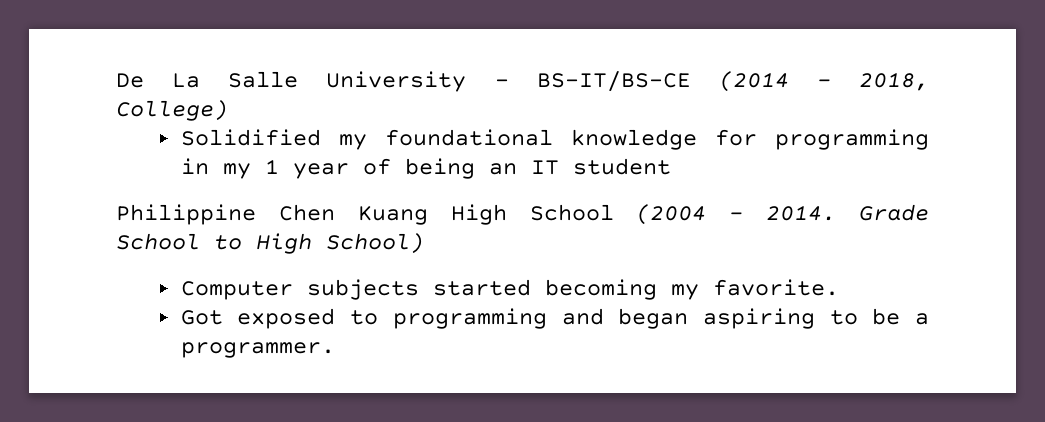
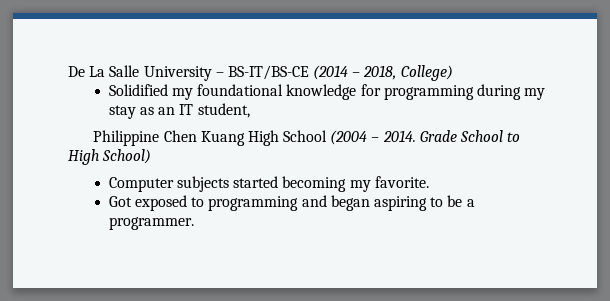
[180,158,475,179] in my 1 year of being -> [476,84,546,100] [108,105,155,119] during my stay as
[572,158,671,175] student -> [197,103,250,118] student,

